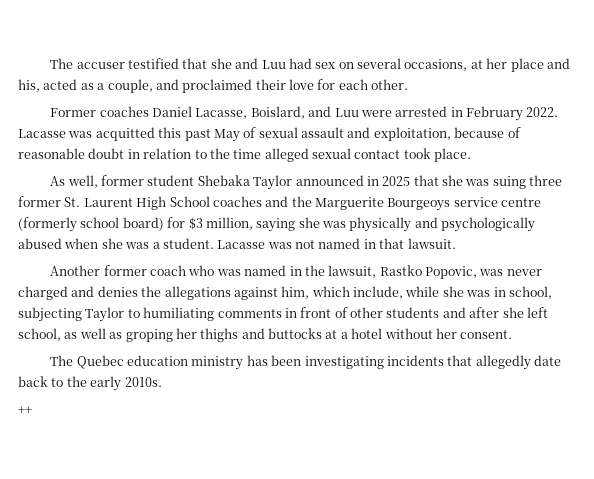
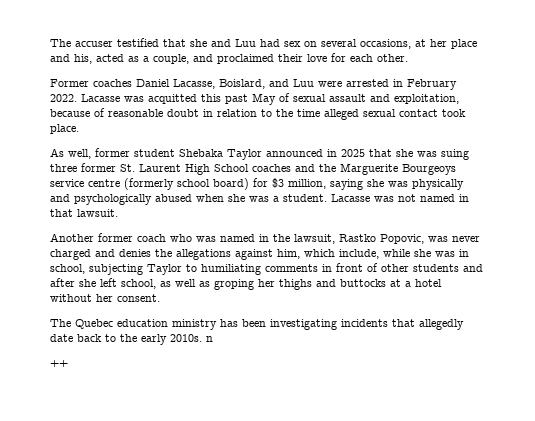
(162, 382) none -> [206,336,213,342] n

